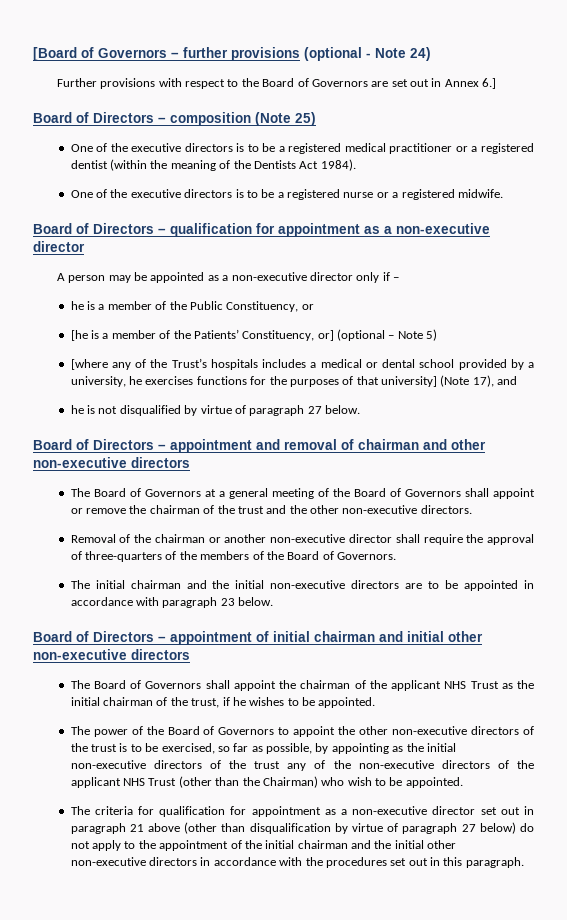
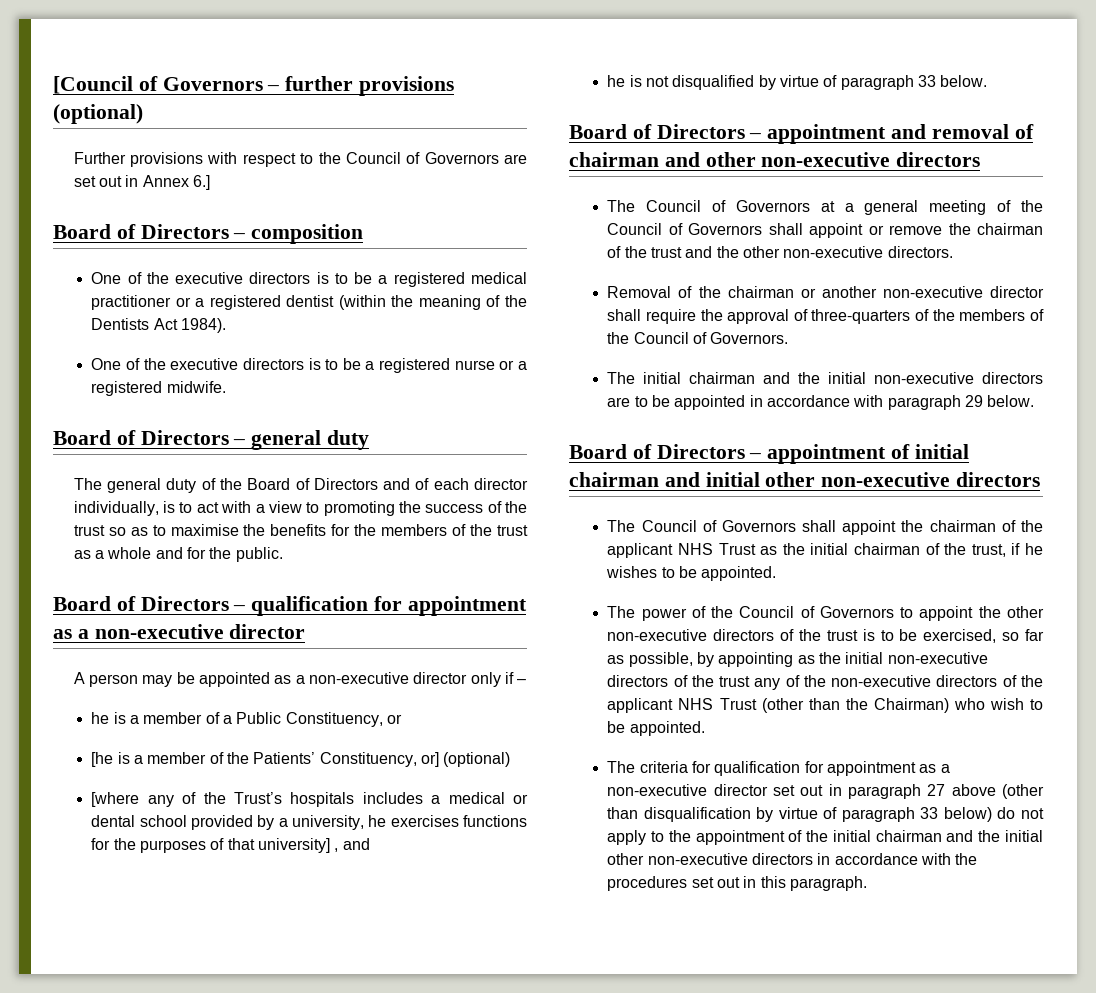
[33,47,77,61] [Board -> [53,76,133,94] [Council
[304,47,431,61] (optional - Note 24) -> [53,104,143,124] (optional)
[262,78,295,87] Board -> [345,152,401,164] Council
[255,112,316,126] (Note 25) -> (364, 234) none
(503, 193) none -> [53,430,370,450] [73,478,528,493] [73,501,527,516] [73,524,529,536] [73,547,283,562] // Board of Directors – general duty // The general duty of the Board of Directors and of each director individually, is to act with a view to promoting the success of the trust so as to maximise the benefits for the members of the trust as a whole and for the public.
[169,301,187,310] the -> [222,715,232,724] a
[337,329,438,341] (optional – Note 5) -> [443,752,511,767] (optional)
[440,375,494,387] (Note 17), -> [334,848,339,852] ,
[307,406,322,414] 27 -> [917,75,936,87] 33
[93,488,126,497] Board -> [646,200,702,212] Council
[353,488,386,497] Board -> [607,223,663,235] Council
[287,551,320,560] Board -> [633,332,689,344] Council
[220,598,235,606] 23 -> [964,395,983,407] 29
[93,680,126,689] Board -> [641,520,697,532] Council
[167,726,200,735] Board -> [739,606,795,618] Council
[129,824,144,832] 21 -> [927,784,946,796] 27
[461,824,476,832] 27 -> [920,807,939,819] 33

